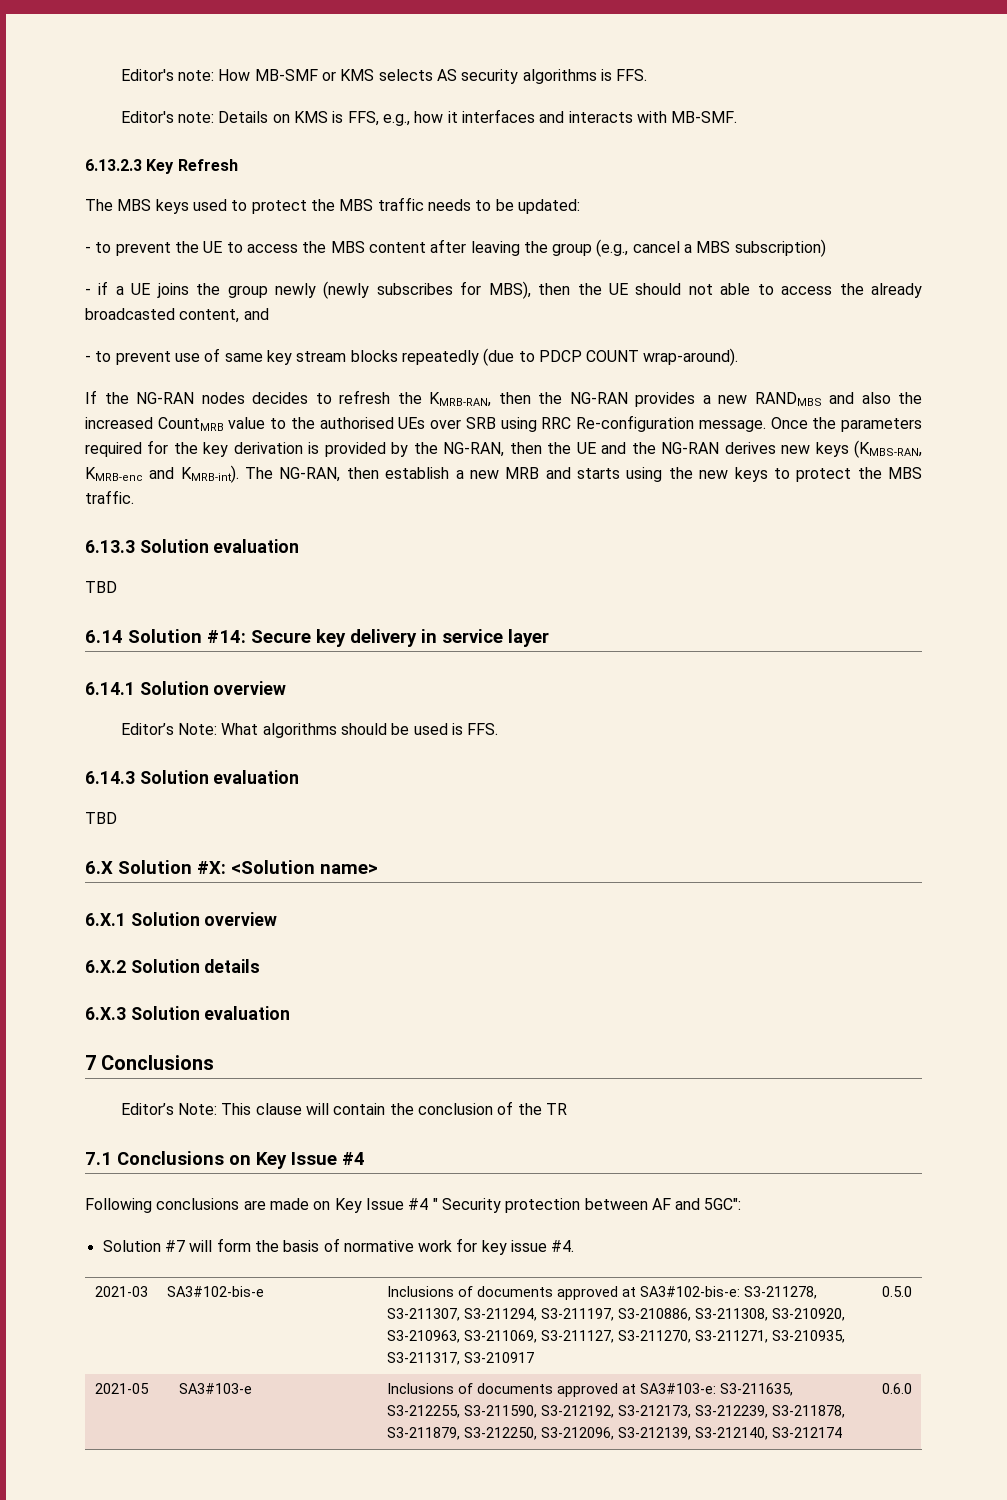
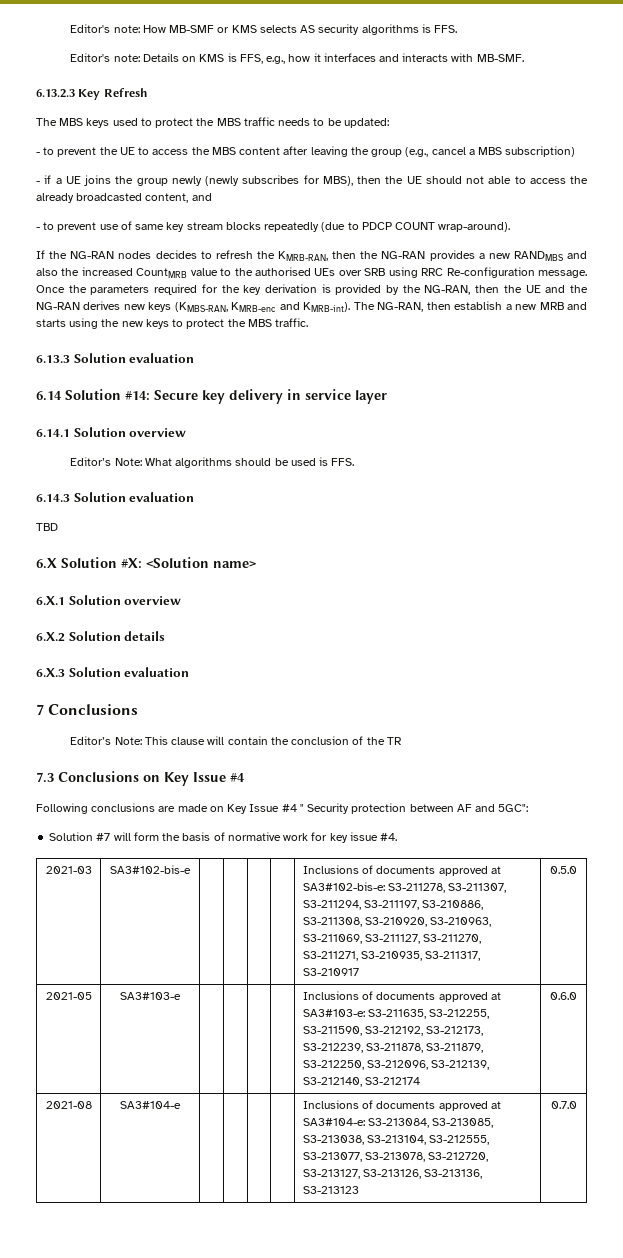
[85,581,117,593] // TBD -> (195, 358) none
[85,1152,112,1165] 7.1 -> [36,772,54,783] 7.3
(912, 1388) none -> [45,1101,92,1109] [120,1101,181,1109] [302,1100,501,1111] [302,1118,494,1128] [302,1135,490,1145] [302,1152,489,1162] [302,1169,483,1179] [302,1186,359,1194] [550,1101,577,1109] // 2021-08 | SA3#104-e | | | | | Inclusions of documents approved at SA3#104-e: S3-213084, S3-213085, S3-213038, S3-213104, S3-212555, S3-213077, S3-213078, S3-212720, S3-213127, S3-213126, S3-213136, S3-213123 | 0.7.0

